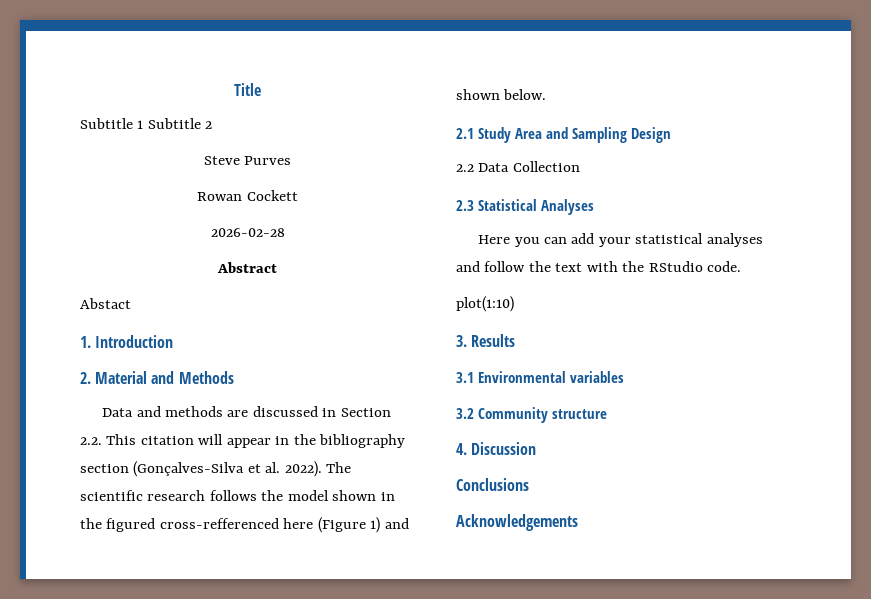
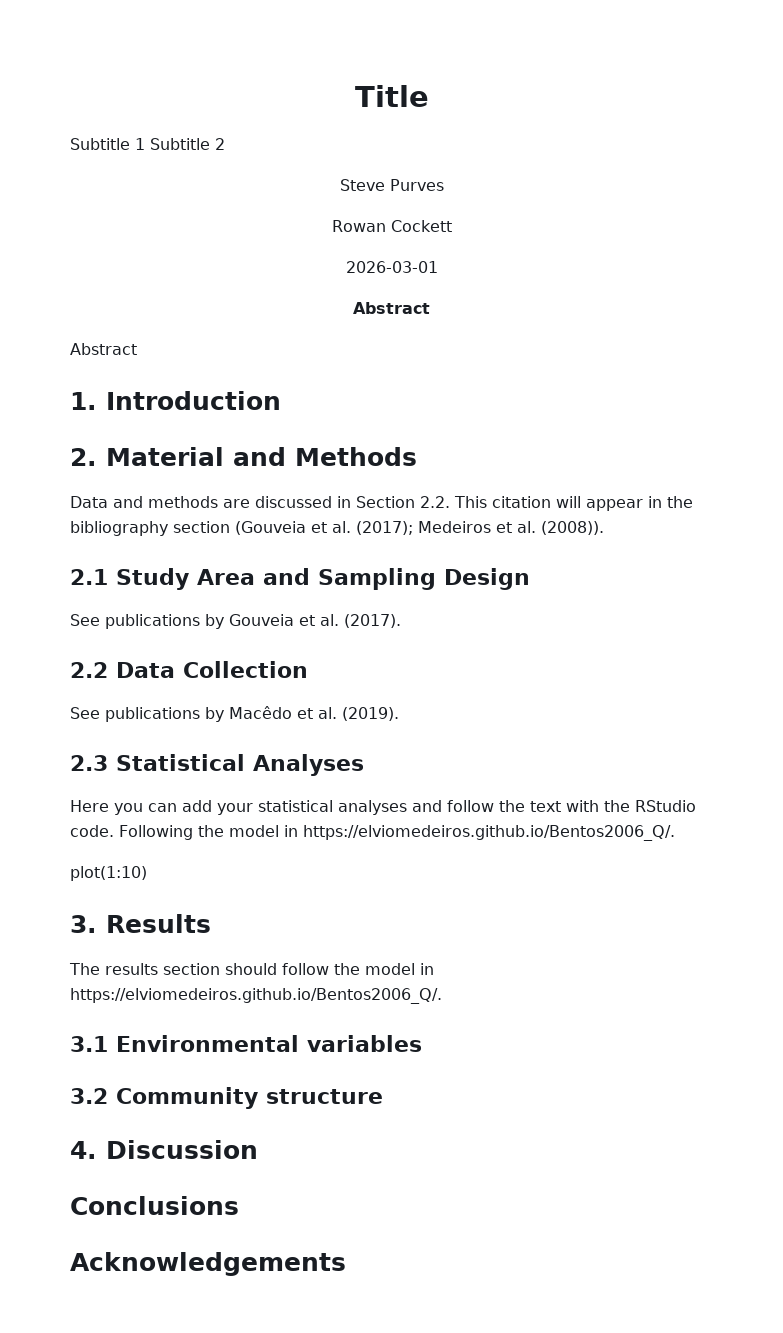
[210,228,285,237] [217,262,277,273] [80,298,131,309] 2026-02-28 // Abstract // Abstact -> [345,261,438,273] [353,302,430,314] [70,343,137,355] 2026-03-01 // Abstract // Abstract
[133,461,352,477] [80,490,395,501] [80,517,409,533] [456,89,547,100] (Gonçalves-Silva et al. 2022). The scientific research follows the model shown in the figured cross-refferenced here (Figure 1) and shown below. -> [235,521,604,535] (Gouveia et al. (2017); Medeiros et al. (2008)).
[456,161,580,172] 2.2 Data Collection -> [70,614,401,629] [70,661,308,678] [70,706,399,722] See publications by Gouveia et al. (2017). // 2.2 Data Collection // See publications by Macêdo et al. (2019).
[456,296,514,312] [456,334,516,347] // plot(1:10) // 3. Results -> [119,825,675,841] [70,866,147,881] [70,914,211,933] [69,963,434,975] [70,988,442,1004] Following the model in https://elviomedeiros.github.io/Bentos2006_Q/. // plot(1:10) // 3. Results // The results section should follow the model in https://elviomedeiros.github.io/Bentos2006_Q/.

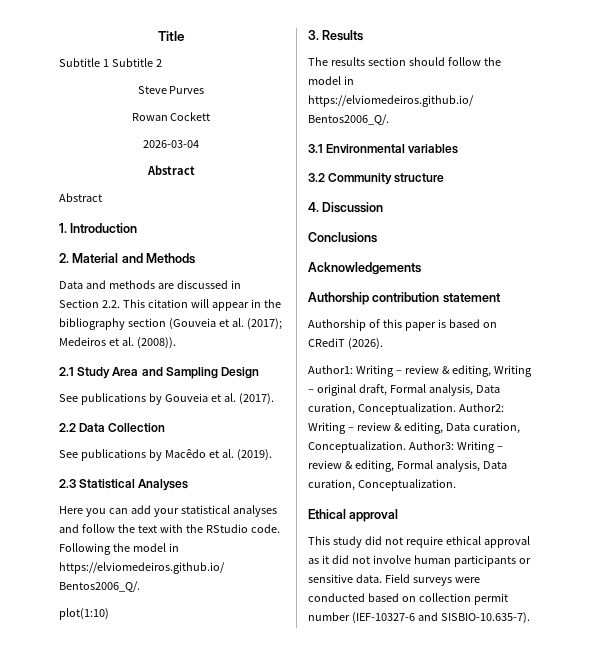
[345,261,438,273] 2026-03-01 -> [143,140,199,148] 2026-03-04
(346, 1264) none -> [308,292,501,305] [308,319,497,331] [308,338,383,350] [308,365,532,377] [308,384,500,396] [308,403,504,415] [308,422,520,434] [308,441,503,453] [308,460,507,472] [308,479,456,491] [308,509,399,522] [308,536,530,548] [308,555,531,567] [308,574,480,586] [308,593,508,605] [308,612,530,624] // Authorship contribution statement // Authorship of this paper is based on CRediT (2026). // Author1: Writing – review & editing, Writing – original draft, Formal analysis, Data curation, Conceptualization. Author2: Writing – review & editing, Data curation, Conceptualization. Author3: Writing – review & editing, Formal analysis, Data curation, Conceptualization. // Ethical approval // This study did not require ethical approval as it did not involve human participants or sensitive data. Field surveys were conducted based on collection permit number (IEF-10327-6 and SISBIO-10.635-7).

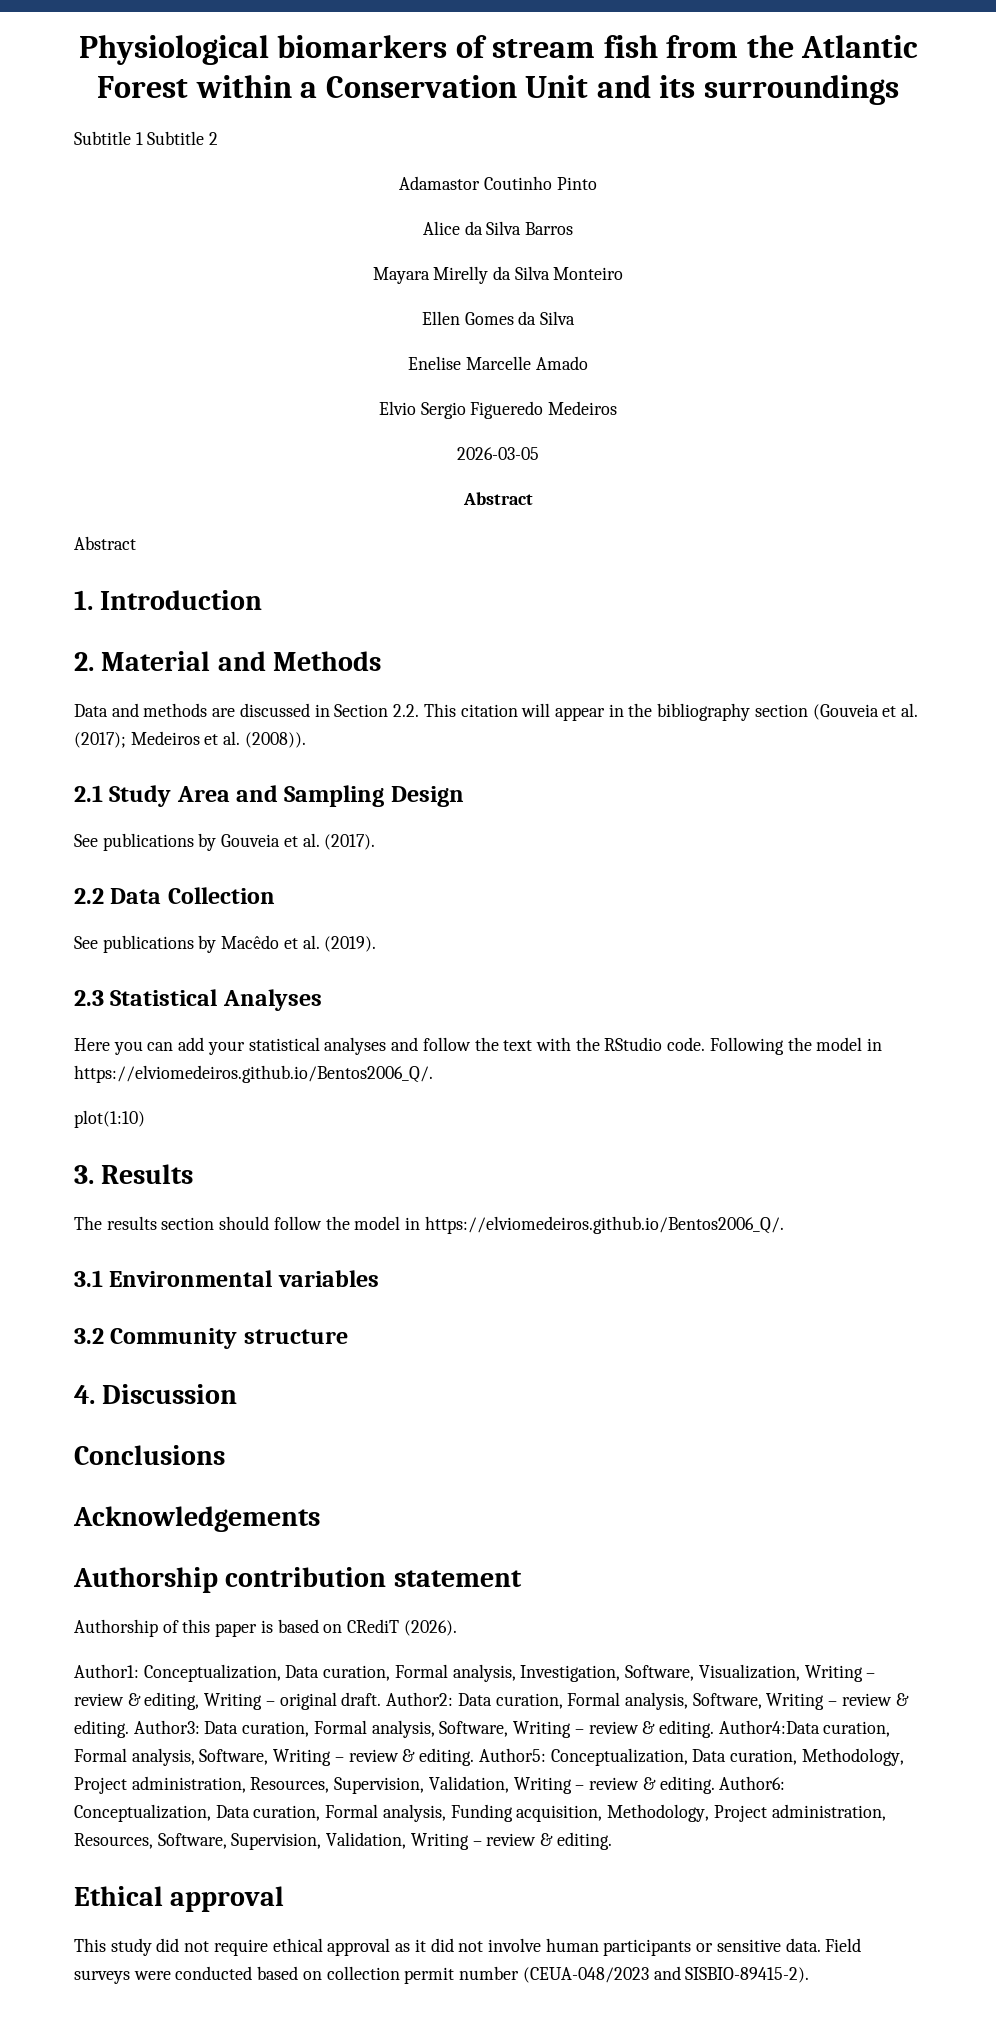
[158,31,185,41] [59,58,162,67] [137,86,205,94] [131,112,211,121] [143,140,199,148] Title // Subtitle 1 Subtitle 2 // Steve Purves // Rowan Cockett // 2026-03-04 -> [78,35,919,65] [97,75,899,105] [74,131,219,145] [399,176,597,190] [422,221,574,235] [372,266,624,284] [421,311,576,325] [408,356,588,370] [378,401,618,419] [457,447,539,460] Physiological biomarkers of stream fish from the Atlantic Forest within a Conservation Unit and its surroundings // Subtitle 1 Subtitle 2 // Adamastor Coutinho Pinto // Alice da Silva Barros // Mayara Mirelly da Silva Monteiro // Ellen Gomes da Silva // Enelise Marcelle Amado // Elvio Sergio Figueredo Medeiros // 2026-03-05
(353, 369) none -> [143,1664,800,1682] Conceptualization, Data curation, Formal analysis, Investigation, Software, Visualization,
[358,384,500,396] [308,403,504,415] [308,422,520,434] [308,441,503,453] [308,460,507,472] [308,479,456,491] draft, Formal analysis, Data curation, Conceptualization. Author2: Writing – review & editing, Data curation, Conceptualization. Author3: Writing – review & editing, Formal analysis, Data curation, Conceptualization. -> [341,1692,909,1710] [74,1720,891,1738] [74,1748,904,1766] [74,1776,786,1794] [74,1804,886,1822] [74,1832,612,1850] draft. Author2: Data curation, Formal analysis, Software, Writing – review & editing. Author3: Data curation, Formal analysis, Software, Writing – review & editing. Author4:Data curation, Formal analysis, Software, Writing – review & editing. Author5: Conceptualization, Data curation, Methodology, Project administration, Resources, Supervision, Validation, Writing – review & editing. Author6: Conceptualization, Data curation, Formal analysis, Funding acquisition, Methodology, Project administration, Resources, Software, Supervision, Validation, Writing – review & editing.
[351,612,530,624] (IEF-10327-6 and SISBIO-10.635-7). -> [522,1966,810,1983] (CEUA-048/2023 and SISBIO-89415-2).

